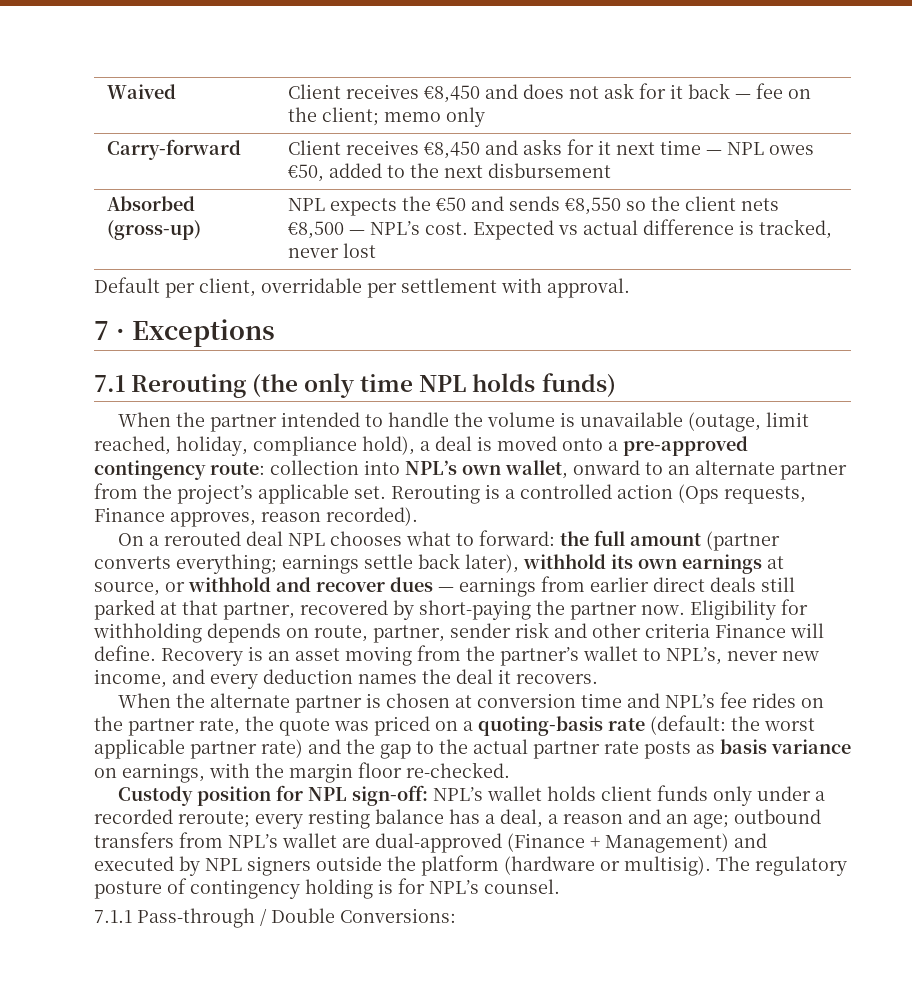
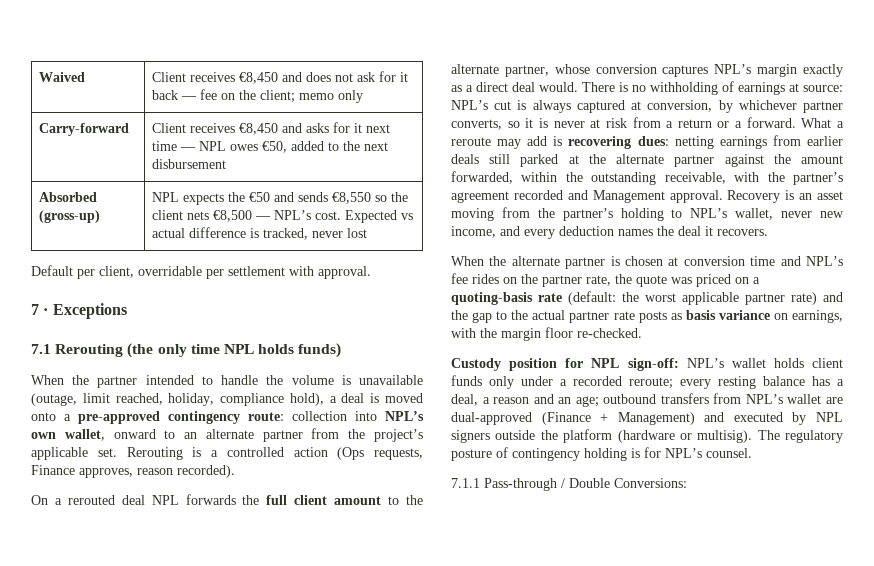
[329,530,780,551] [94,553,784,574] [94,577,454,596] chooses what to forward: the full amount (partner converts everything; earnings settle back later), withhold its own earnings at source, or withhold and recover dues — -> [185,494,424,505] [451,64,843,77] [451,81,843,95] [451,100,843,113] [451,117,844,130] [451,136,714,149] forwards the full client amount to the alternate partner, whose conversion captures NPL’s margin exactly as a direct deal would. There is no withholding of earnings at source: NPL’s cut is always captured at conversion, by whichever partner converts, so it is never at risk from a return or a forward. What a reroute may add is recovering dues: netting
[653,577,705,592] direct -> (843, 141) none
[182,599,808,620] [93,622,824,643] [94,645,156,661] that partner, recovered by short-paying the partner now. Eligibility for withholding depends on route, partner, sender risk and other criteria Finance will define. -> [588,154,843,167] [451,171,843,185] [451,190,723,203] the alternate partner against the amount forwarded, within the outstanding receivable, with the partner’s agreement recorded and Management approval.
[583,646,722,665] wallet to NPL’s, -> [620,208,774,221] holding to NPL’s wallet,

